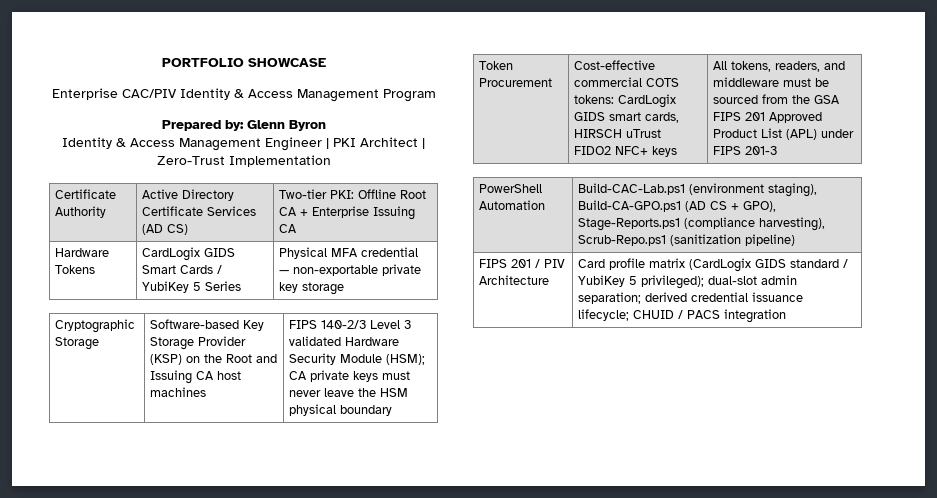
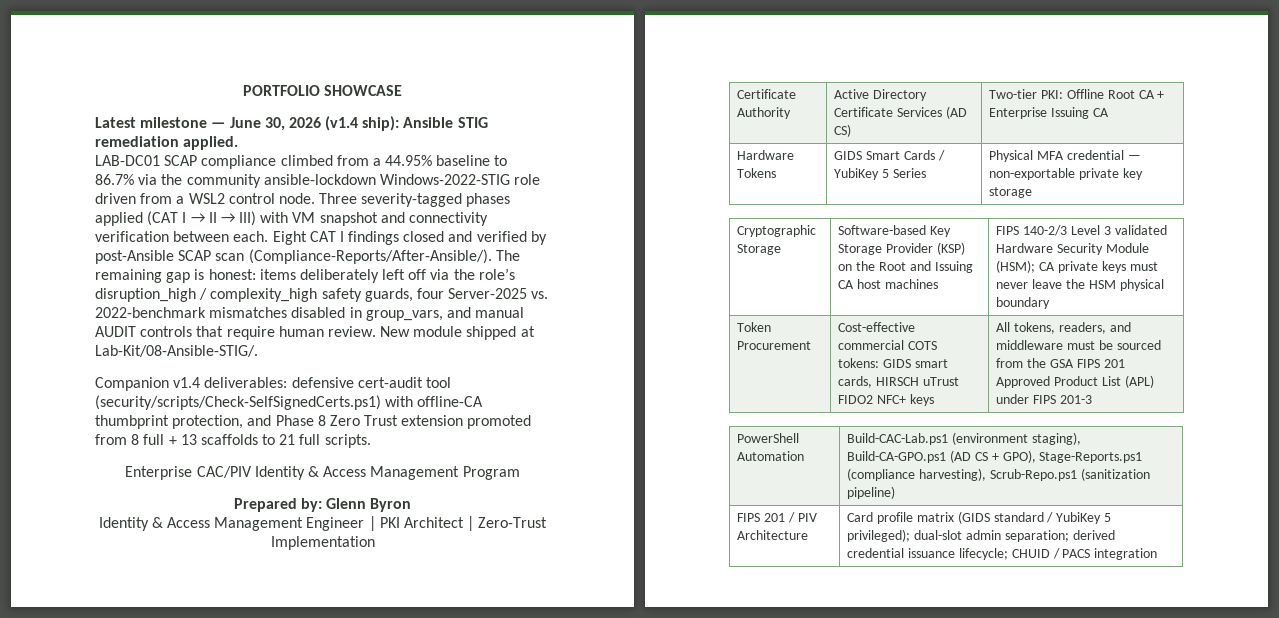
(326, 62) none -> [95,116,488,131] [95,136,239,150] [95,155,508,169] [95,174,541,188] [95,193,511,207] [95,211,489,226] [95,231,547,245] [95,249,520,264] [95,268,515,283] [95,288,549,302] [95,307,525,321] [95,326,535,340] [95,345,258,357] [95,377,451,391] [95,395,484,410] [95,415,532,429] [95,434,371,448] // Latest milestone — June 30, 2026 (v1.4 ship): Ansible STIG remediation applied. // LAB-DC01 SCAP compliance climbed from a 44.95% baseline to 86.7% via the community ansible-lockdown Windows-2022-STIG role driven from a WSL2 control node. Three severity-tagged phases applied (CAT I → II → III) with VM snapshot and connectivity verification between each. Eight CAT I findings closed and verified by post-Ansible SCAP scan (Compliance-Reports/After-Ansible/). The remaining gap is honest: items deliberately left off via the role’s disruption_high / complexity_high safety guards, four Server-2025 vs. 2022-benchmark mismatches disabled in group_vars, and manual AUDIT controls that require human review. New module shipped at Lab-Kit/08-Ansible-STIG/. // Companion v1.4 deliverables: defensive cert-audit tool (security/scripts/Check-SelfSignedCerts.ps1) with offline-CA thumbprint protection, and Phase 8 Zero Trust extension promoted from 8 full + 13 scaffolds to 21 full scripts.
[142,247,201,261] CardLogix -> (777, 173) none
[618,94,677,108] CardLogix -> (880, 363) none
[689,258,787,272] (CardLogix GIDS -> [957,511,990,524] (GIDS

